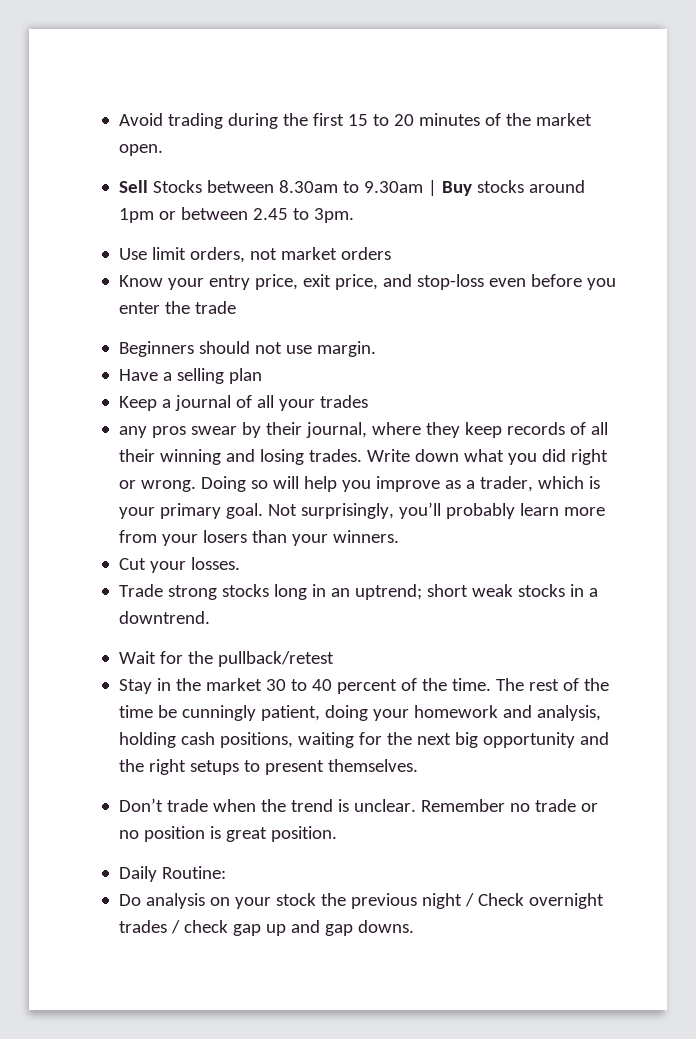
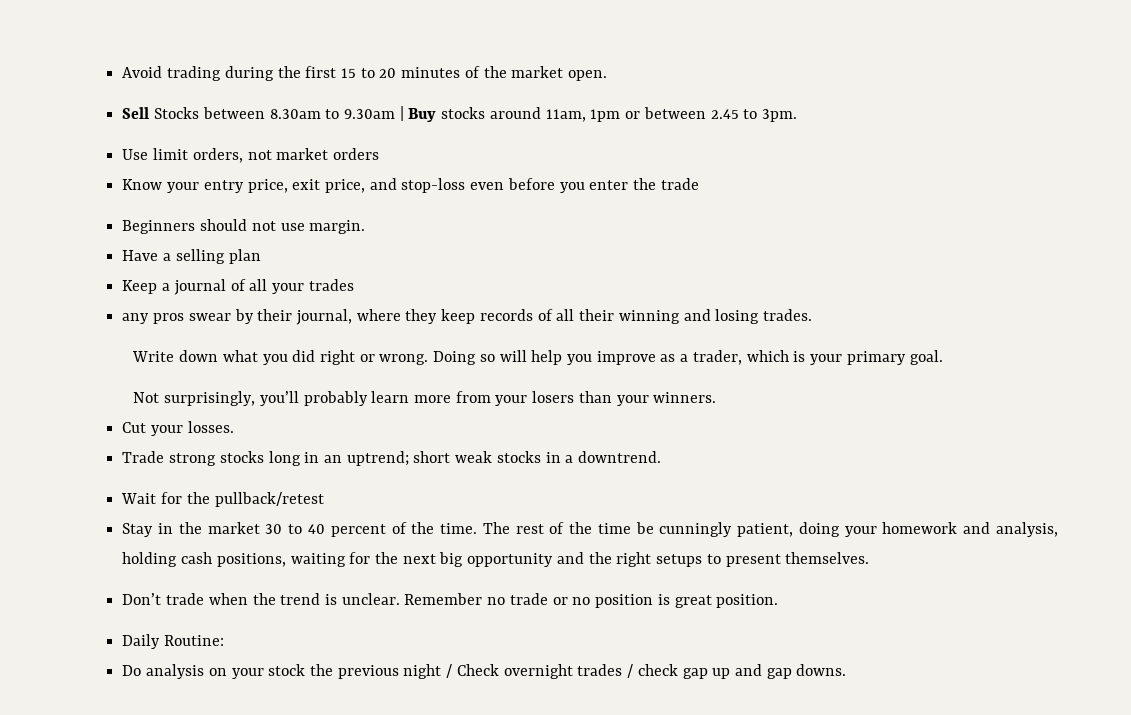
(586, 186) none -> [545,109,586,122] 11am,
(363, 455) none -> (813, 315) //
(264, 511) none -> (943, 357) //

